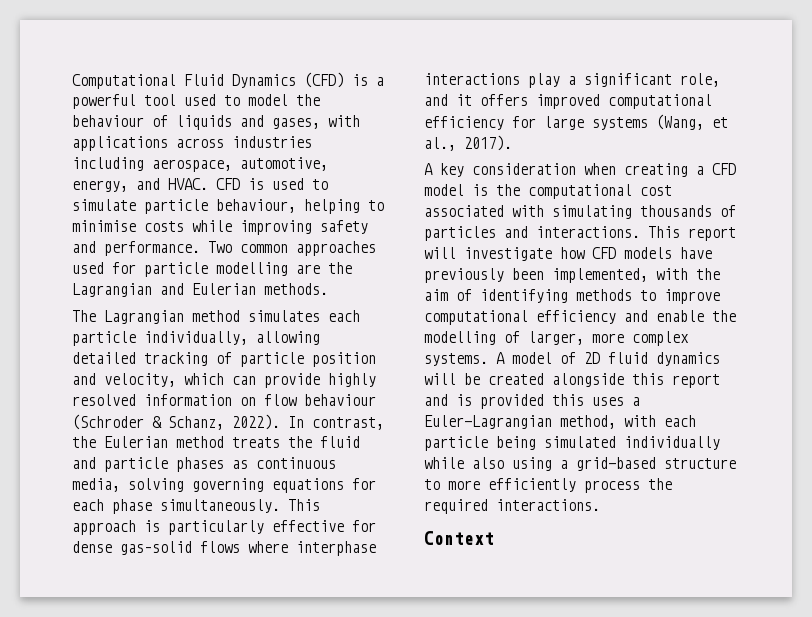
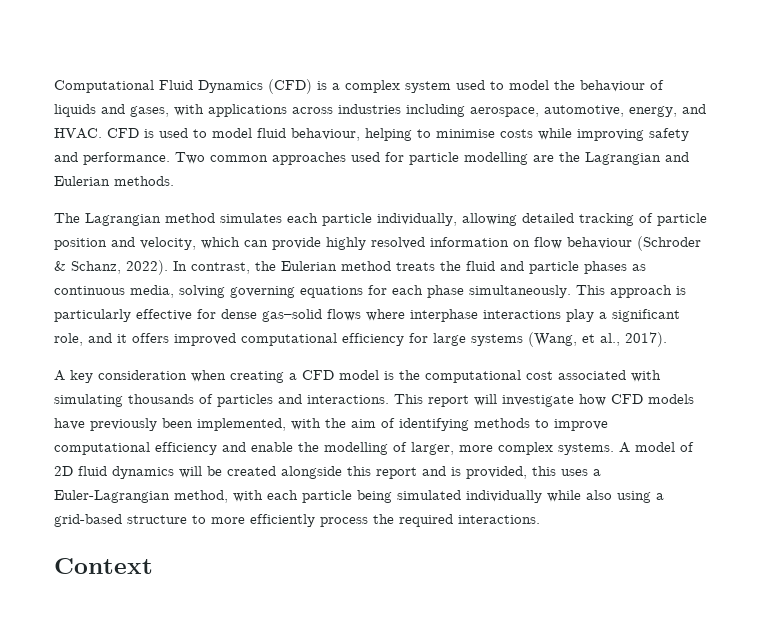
[72,94,176,109] powerful tool -> [345,80,451,93] complex system
[72,199,208,214] simulate particle -> [212,128,286,138] model fluid
[480,394,544,409] provided -> [466,466,527,479] provided,

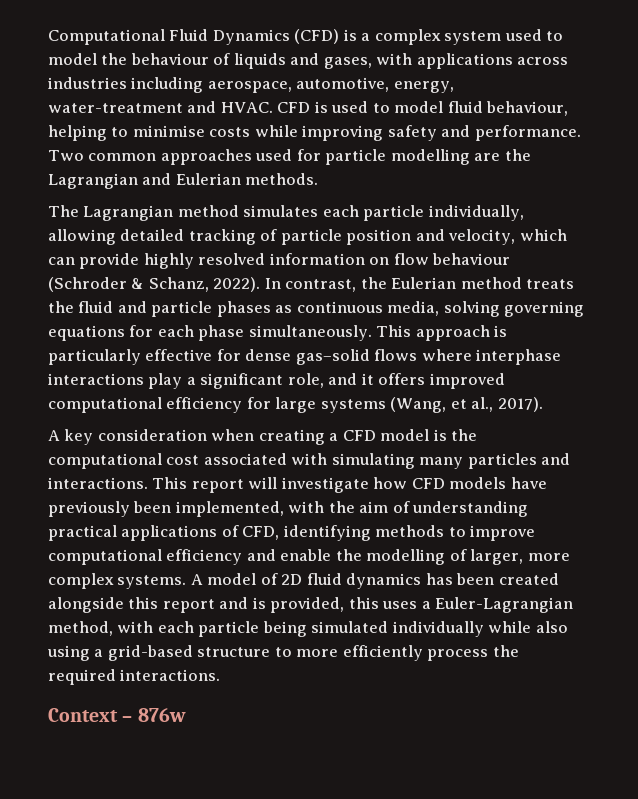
(677, 111) none -> [48,103,183,113] water-treatment
[128,394,213,404] thousands of -> [419,457,464,469] many
(395, 423) none -> [412,501,529,517] [48,525,280,541] understanding practical applications of CFD,
[179,466,222,478] will be -> [425,573,495,585] has been
(153, 566) none -> [122,708,186,722] – 876w

